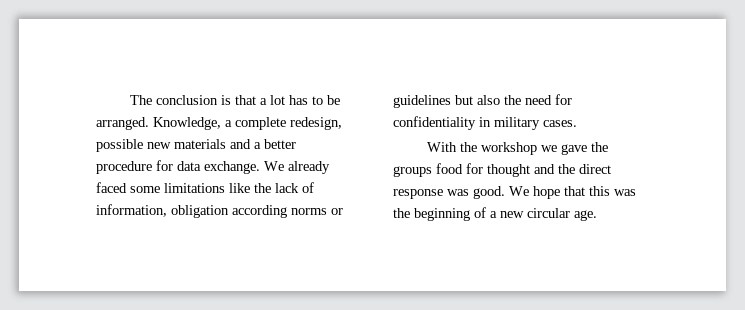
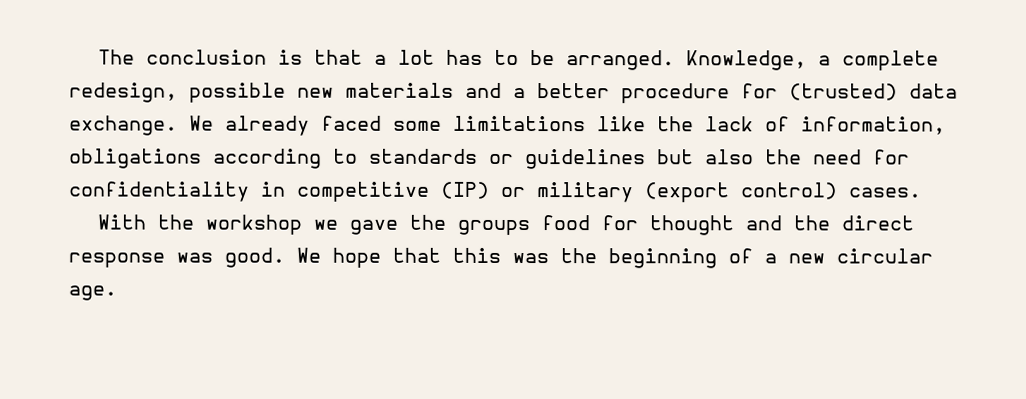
(173, 165) none -> [789,83,898,101] (trusted)
[171,205,327,218] obligation according norms -> [69,148,478,169] obligations according to standards
[494,117,540,130] military -> [296,181,838,203] competitive (IP) or military (export control)

